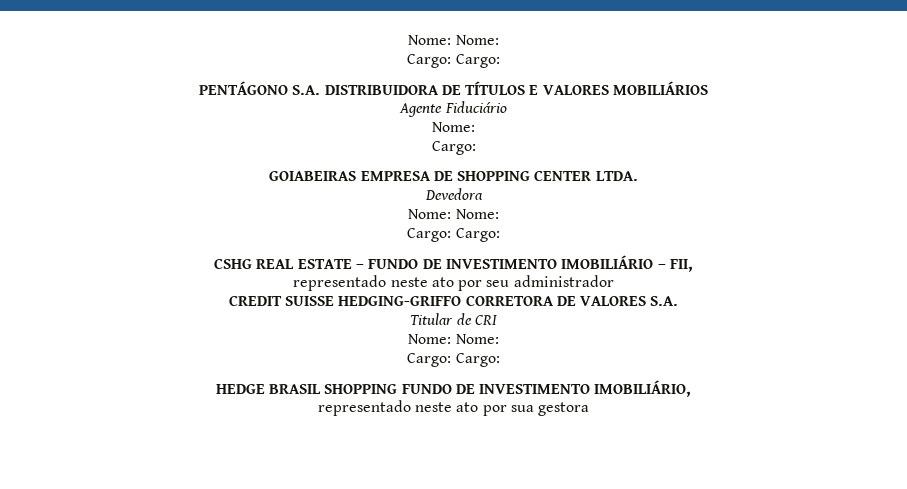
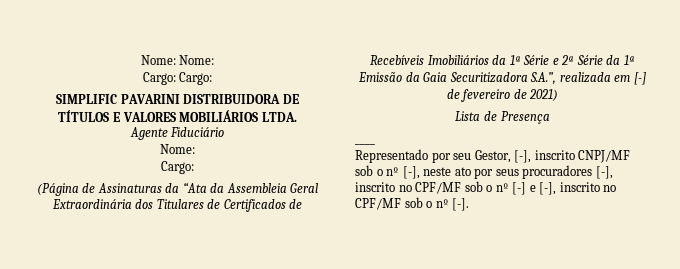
[408,35,499,45] [407,54,500,68] [198,81,321,95] Nome: Nome: // Cargo: Cargo: // PENTÁGONO S.A. -> [140,55,215,65] [142,72,213,85] [56,94,180,104] Nome: Nome: // Cargo: Cargo: // SIMPLIFIC PAVARINI
(709, 88) none -> [261,112,297,122] LTDA.
[269,170,638,181] [424,188,483,200] [408,209,499,219] [407,228,500,242] [214,255,693,272] [293,275,614,291] [228,295,679,306] [410,313,497,325] [408,334,499,344] [407,353,500,367] [215,380,692,397] [317,400,590,416] GOIABEIRAS EMPRESA DE SHOPPING CENTER LTDA. // Devedora // Nome: Nome: // Cargo: Cargo: // CSHG REAL ESTATE – FUNDO DE INVESTIMENTO IMOBILIÁRIO – FII, // representado neste ato por seu administrador // CREDIT SUISSE HEDGING-GRIFFO CORRETORA DE VALORES S.A. // Titular de CRI // Nome: Nome: // Cargo: Cargo: // HEDGE BRASIL SHOPPING FUNDO DE INVESTIMENTO IMOBILIÁRIO, // representado neste ato por sua gestora -> [36,182,319,196] [51,199,303,212] [370,55,635,65] [358,72,646,85] [446,89,559,102] [455,111,550,124] [355,143,375,145] [355,149,631,163] [355,165,613,179] [355,181,617,195] [355,197,470,211] (Página de Assinaturas da “Ata da Assembleia Geral Extraordinária dos Titulares de Certificados de Recebíveis Imobiliários da 1ª Série e 2ª Série da 1ª Emissão da Gaia Securitizadora S.A.”, realizada em [-] de fevereiro de 2021) // Lista de Presença // ____ // Representado por seu Gestor, [-], inscrito CNPJ/MF sob o nº [-], neste ato por seus procuradores [-], inscrito no CPF/MF sob o nº [-] e [-], inscrito no CPF/MF sob o nº [-].

